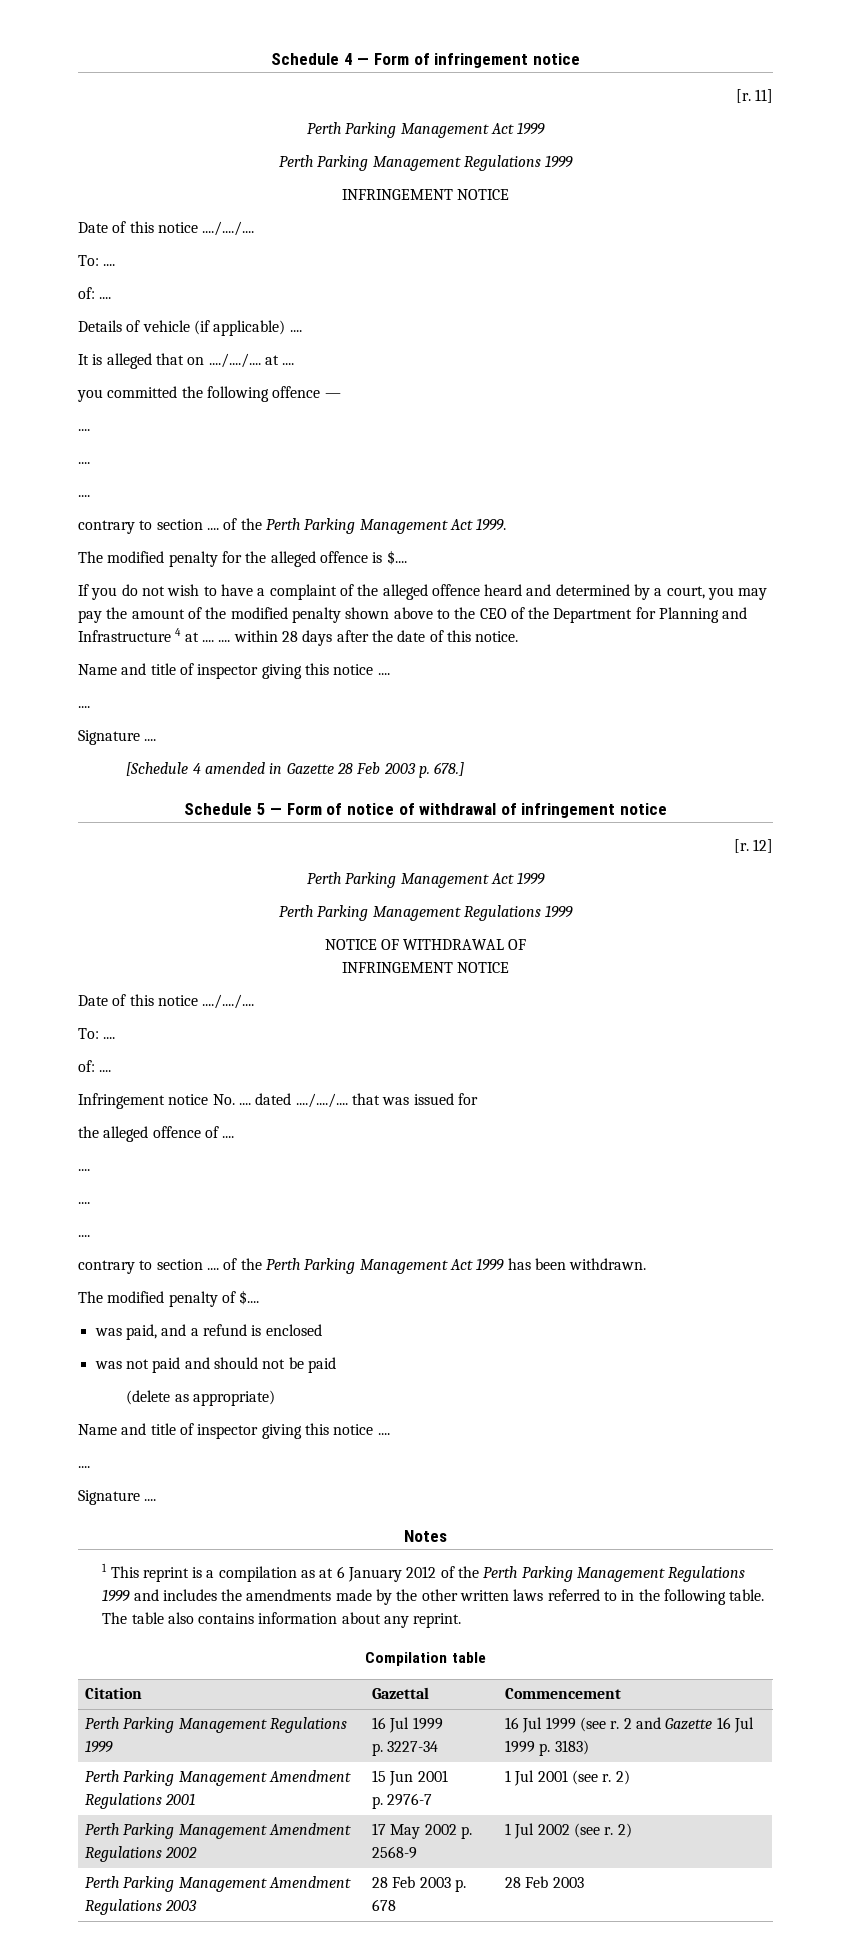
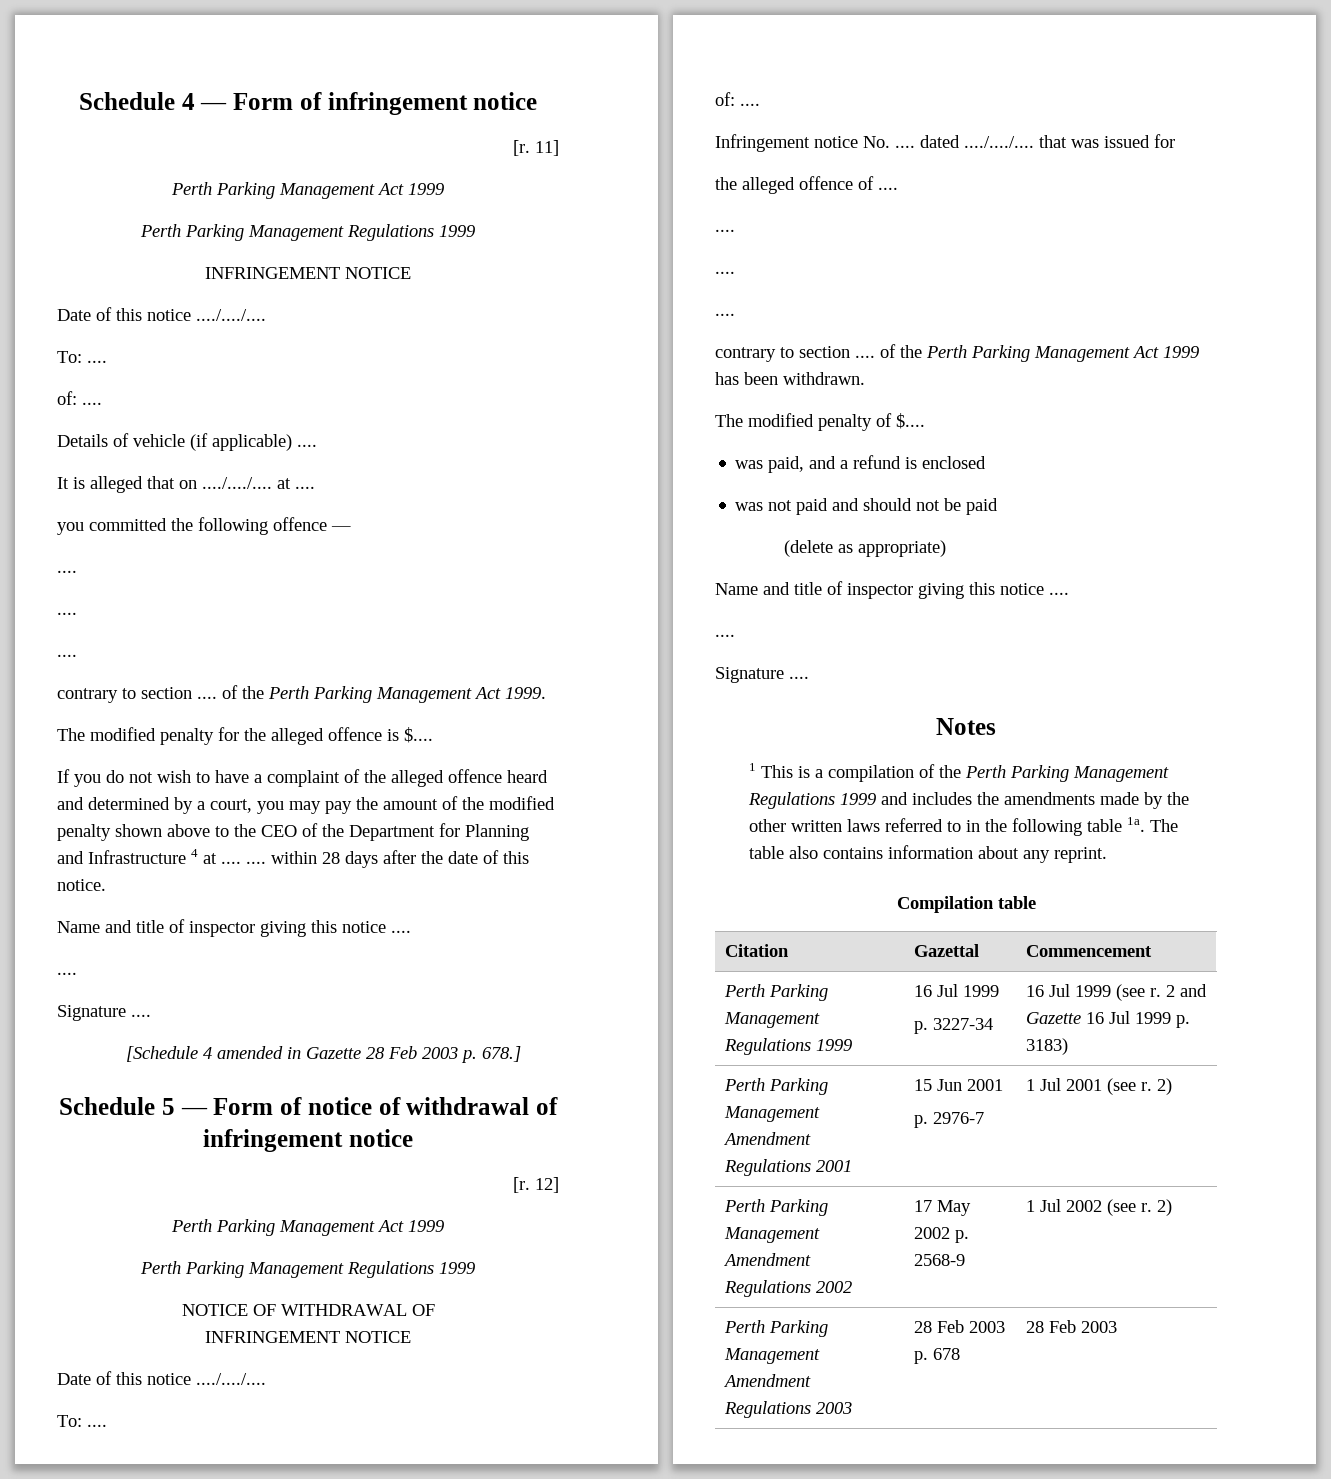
[142,1567,189,1582] reprint -> (794, 771) none
[301,1566,437,1582] as at 6 January 2012 -> (915, 773) none
[729,1589,765,1601] table. -> [1087,817,1146,832] table 1a.

